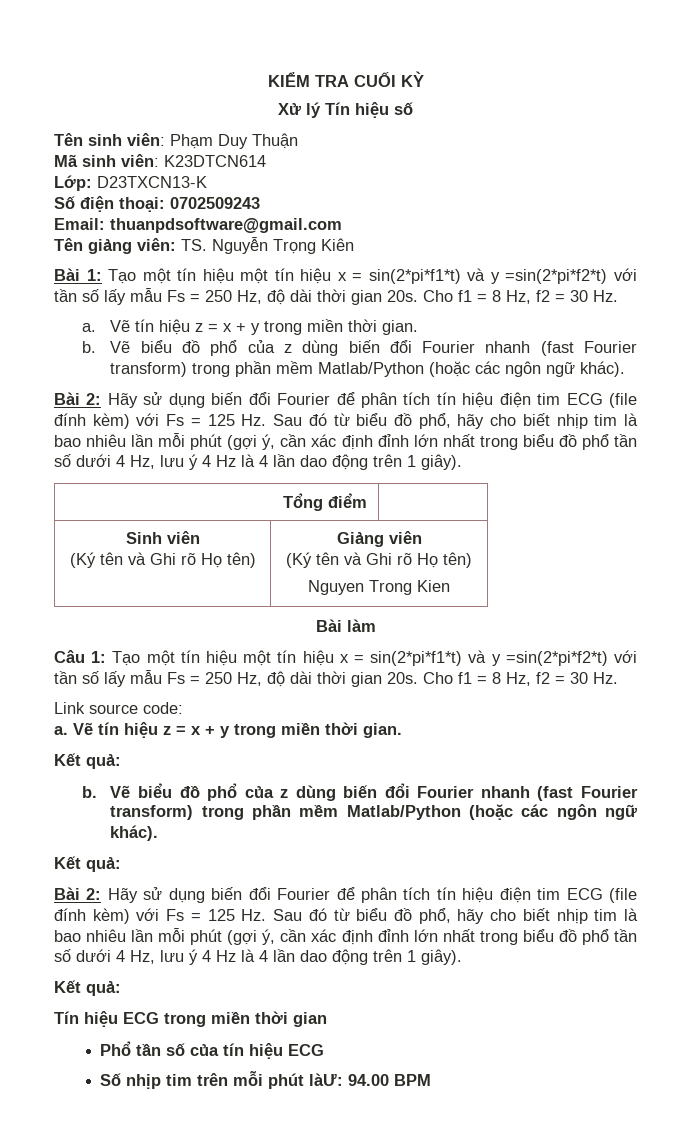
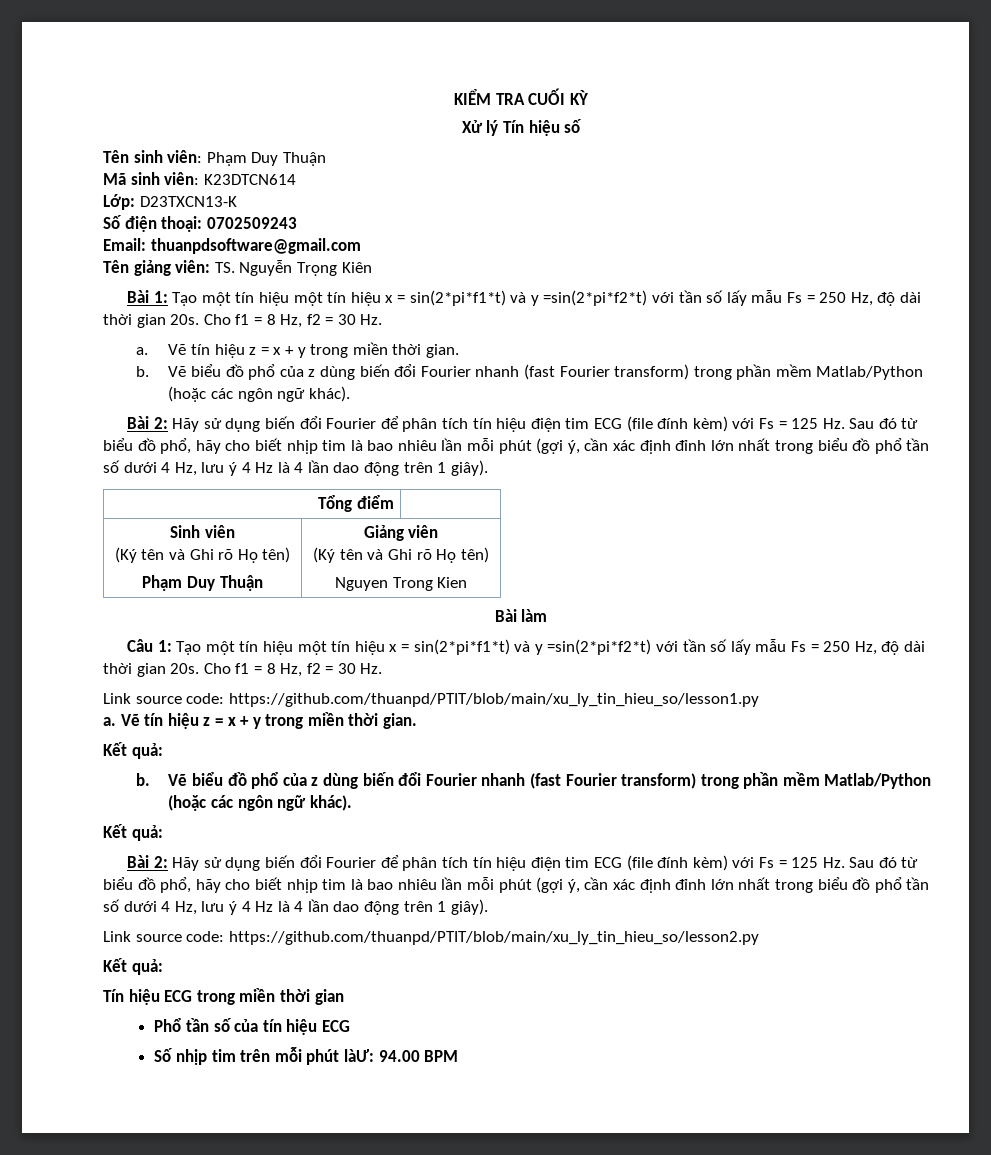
(256, 560) none -> [142,575,263,591] // Phạm Duy Thuận
(183, 708) none -> [228,693,759,707] https://github.com/thuanpd/PTIT/blob/main/xu_ly_tin_hieu_so/lesson1.py
(462, 957) none -> [103,931,759,945] // Link source code: https://github.com/thuanpd/PTIT/blob/main/xu_ly_tin_hieu_so/lesson2.py

